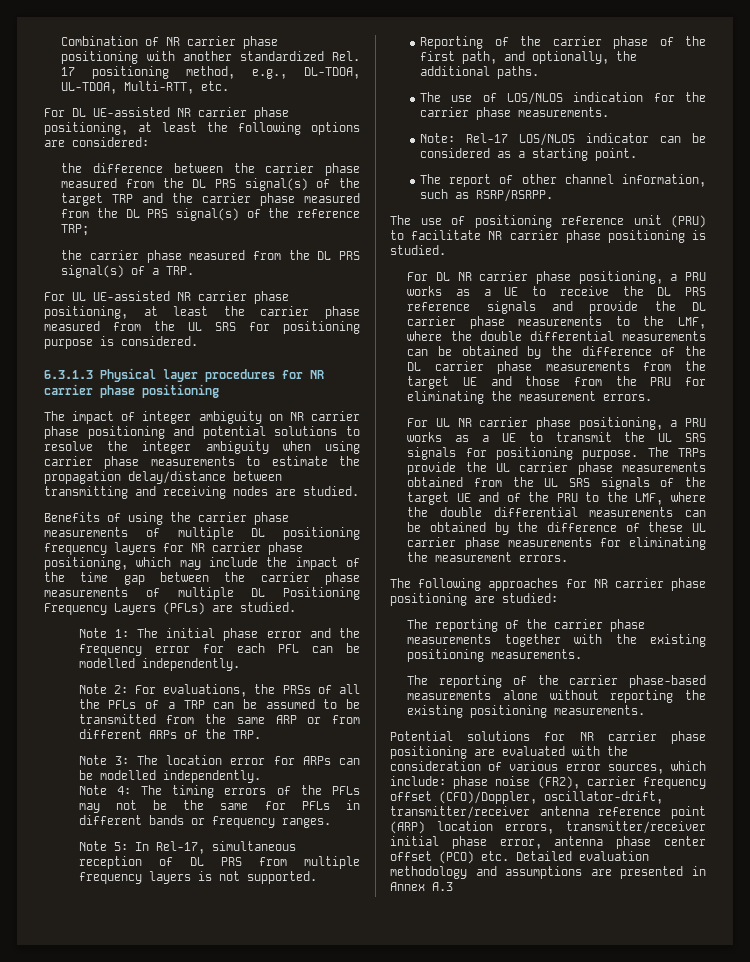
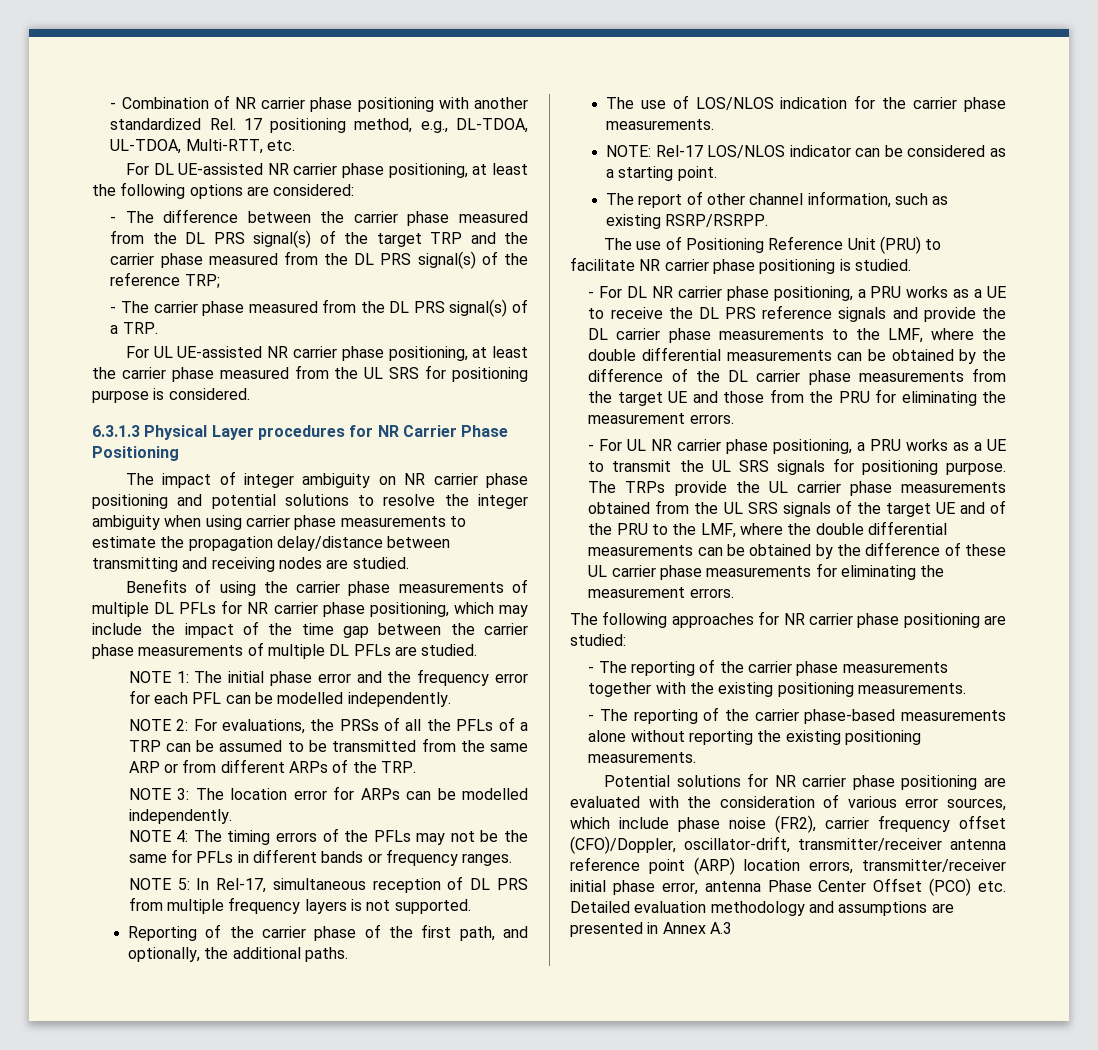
(61, 41) none -> [110,102,117,109] -
[61,163,83,173] the -> [110,211,154,223] - The
[61,250,83,260] the -> [110,301,149,313] - The
[163,369,198,382] layer -> [211,425,254,440] Layer
[44,384,219,398] carrier phase positioning -> [402,425,509,437] [92,446,179,461] Carrier Phase Positioning
[283,527,360,540] [44,542,156,555] positioning frequency layers -> [179,602,217,614] PFLs
[283,587,360,600] [44,602,296,615] [78,628,107,638] Positioning Frequency Layers (PFLs) are studied. // Note -> [353,644,478,656] [128,671,171,683] PFLs are studied. // NOTE
[78,684,107,694] Note -> [128,719,171,731] NOTE
[78,755,107,765] Note -> [128,788,171,800] NOTE
[78,785,107,795] Note -> [128,830,171,842] NOTE
[78,841,107,851] Note -> [128,878,171,890] NOTE
[420,133,456,143] Note: -> [605,145,651,157] NOTE:
(470, 195) none -> [605,214,661,229] existing
[474,215,662,228] positioning reference unit -> [685,236,876,253] Positioning Reference Unit
(446, 250) none -> [588,291,595,298] -
(653, 397) none -> [588,444,595,451] -
(558, 598) none -> [588,666,595,673] -
(583, 654) none -> [588,714,595,721] -
[390,776,446,786] include: -> [619,817,669,829] include
[616,836,706,849] [390,851,432,861] phase center offset -> [767,878,923,892] Phase Center Offset

